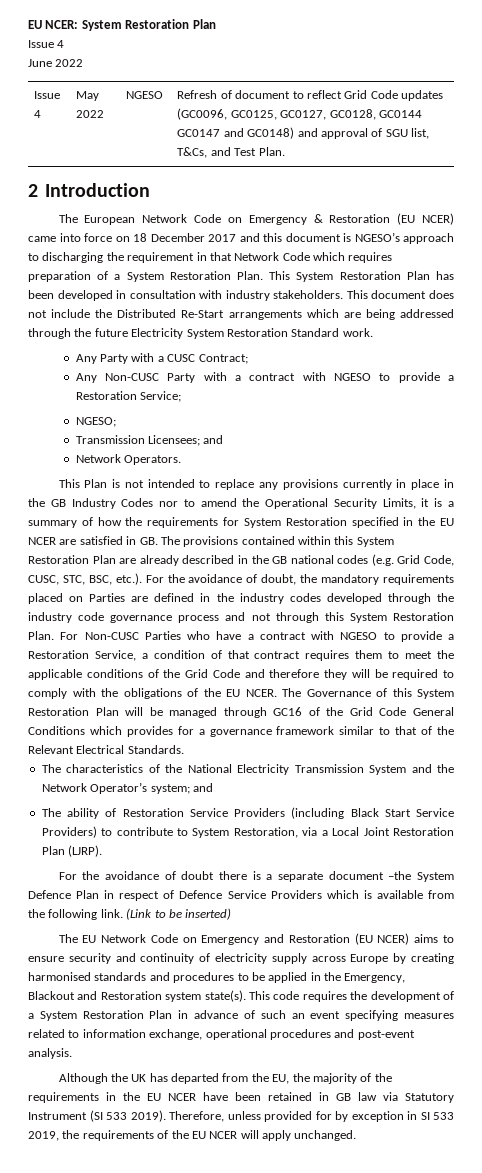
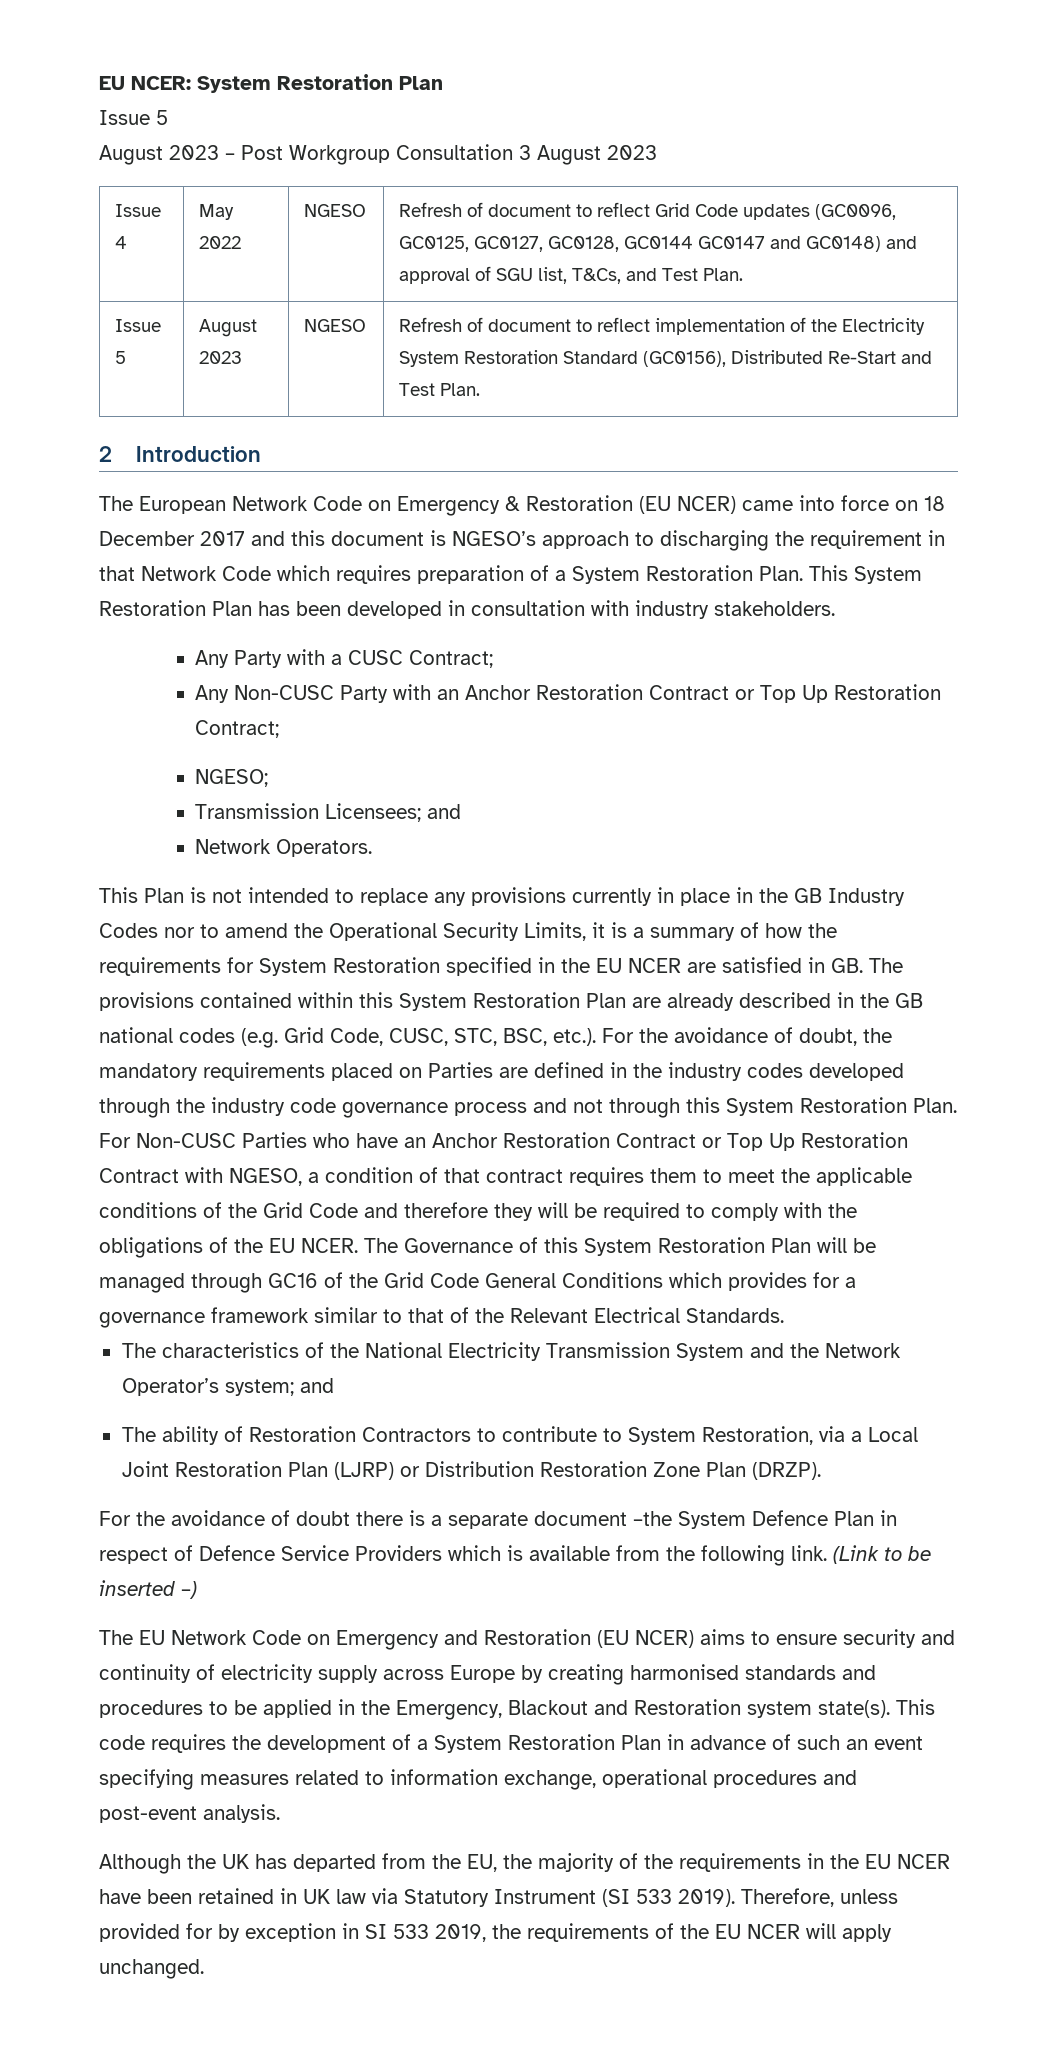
[57,40,65,48] [28,59,84,67] 4 // June 2022 -> [156,110,168,125] [99,144,657,165] 5 // August 2023 – Post Workgroup Consultation 3 August 2023
(285, 151) none -> [114,319,161,332] [114,351,126,364] [198,319,257,337] [198,351,242,364] [303,319,366,332] [398,317,925,335] [398,350,932,367] [398,383,480,396] // Issue 5 | August 2023 | NGESO | Refresh of document to reflect implementation of the Electricity System Restoration Standard (GC0156), Distributed Re-Start and Test Plan.
[346,290,454,299] [28,309,454,320] [28,328,373,339] This document does not include the Distributed Re-Start arrangements which are being addressed through the future Electricity System Restoration Standard work. -> (835, 608) none
[234,372,454,383] [75,391,182,402] a contract with NGESO to provide a Restoration Service; -> [437,684,942,703] [195,720,280,738] an Anchor Restoration Contract or Top Up Restoration Contract;
[247,631,454,642] [28,650,136,661] a contract with NGESO to provide a Restoration Service, -> [404,1132,908,1151] [99,1167,302,1186] an Anchor Restoration Contract or Top Up Restoration Contract with NGESO,
[189,807,454,819] [41,826,97,838] Service Providers (including Black Start Service Providers) -> [361,1427,471,1442] Contractors
[68,845,103,857] (LJRP). -> [333,1461,821,1480] (LJRP) or Distribution Restoration Zone Plan (DRZP).
[185,908,232,920] inserted) -> [99,1580,197,1599] inserted –)
[336,1093,351,1101] GB -> [303,1889,330,1904] UK

